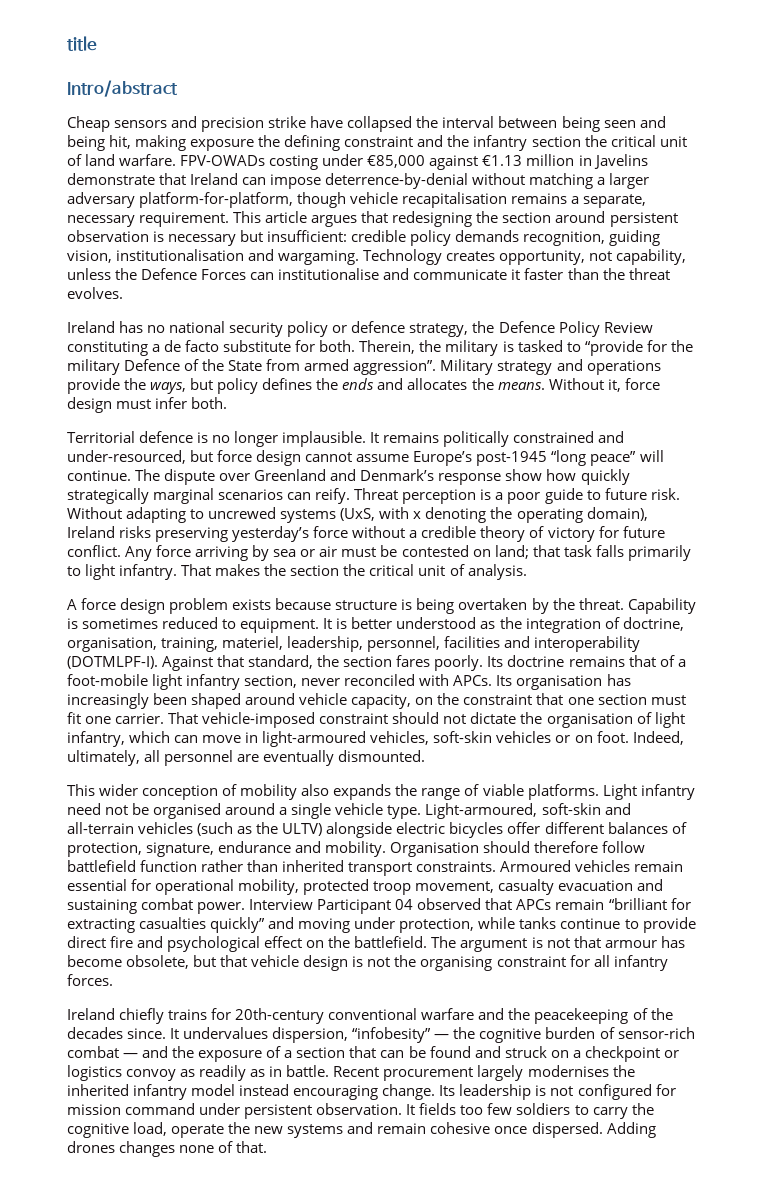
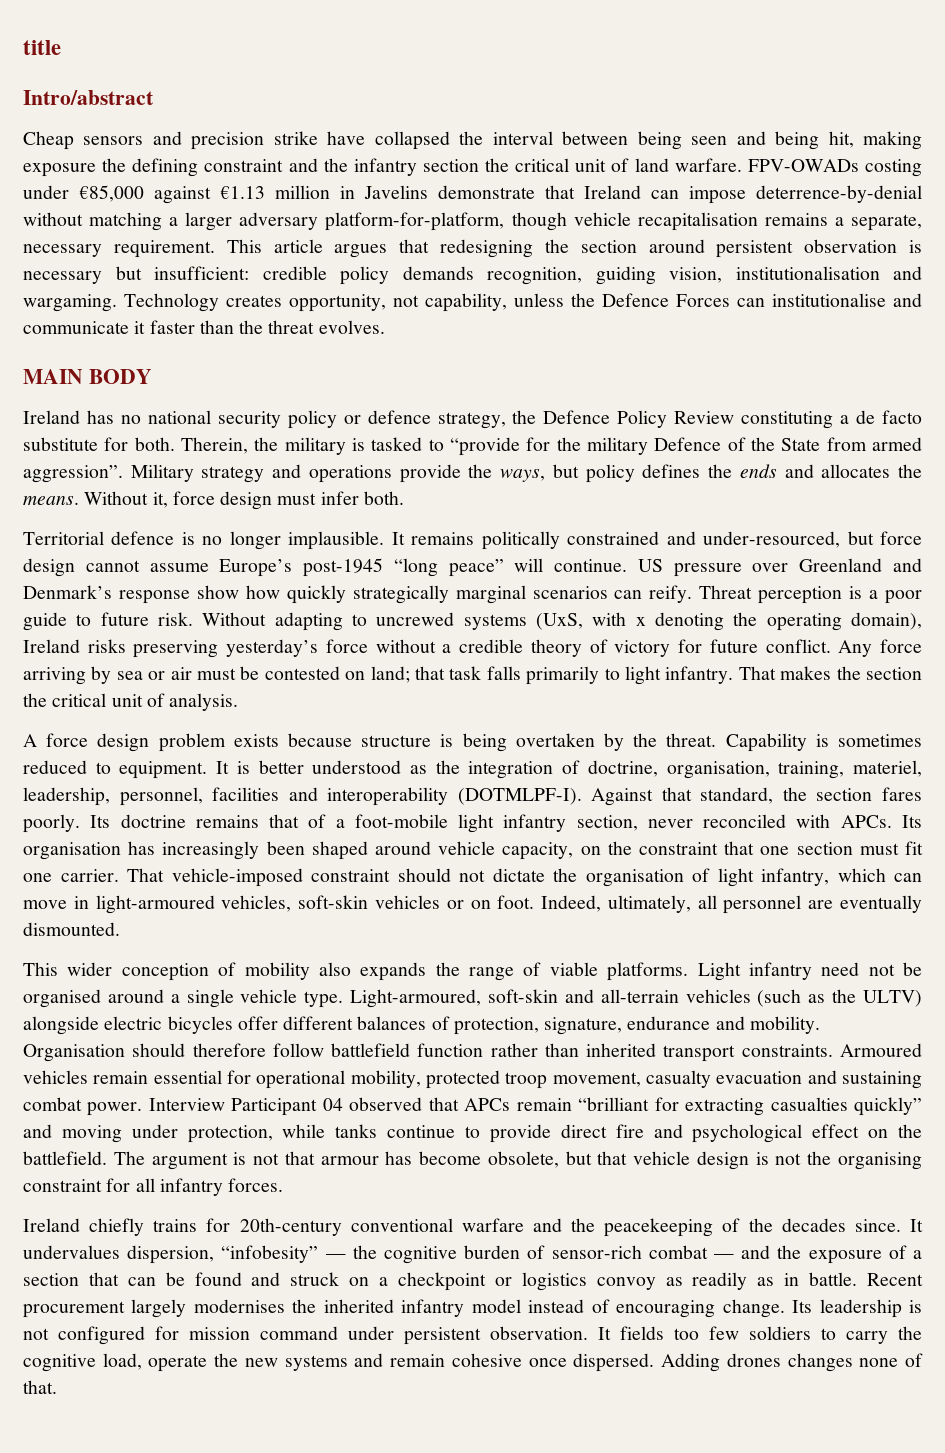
(123, 293) none -> [23,369,152,384] // MAIN BODY
[135,469,216,485] The dispute -> [637,559,742,577] US pressure
(290, 1090) none -> [591,1299,610,1313] of

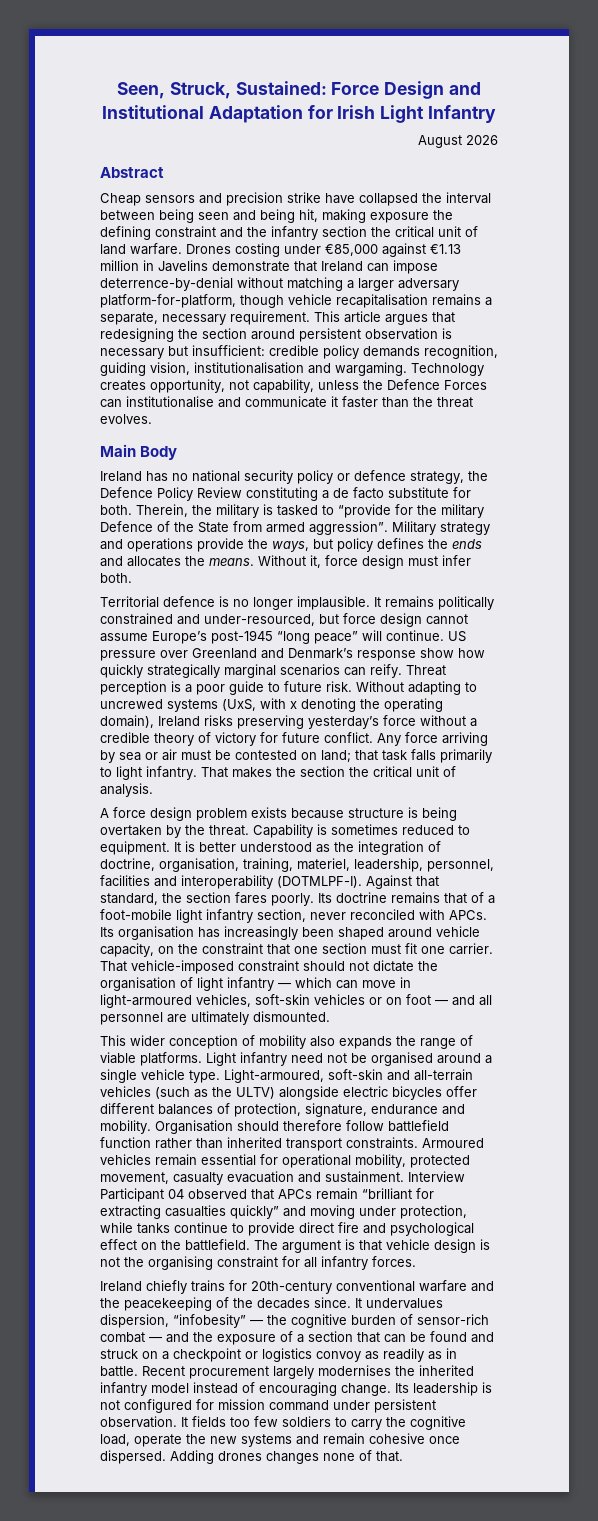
[23,40,61,55] [23,90,154,105] title // Intro/abstract -> [117,81,481,99] [102,105,496,123] [418,135,498,148] [100,167,164,178] Seen, Struck, Sustained: Force Design and Institutional Adaptation for Irish Light Infantry // August 2026 // Abstract
[747,159,859,172] FPV-OWADs -> [186,244,231,254] Drones
[23,369,152,384] MAIN BODY -> [100,444,178,460] Main Body
[761,868,829,886] infantry, -> [227,977,291,991] infantry —
[497,895,691,913] foot. Indeed, ultimately, -> [406,994,475,1006] foot — and
[840,895,923,913] eventually -> [191,1011,249,1025] ultimately
[505,1072,548,1089] troop -> (470, 1161) none
[842,1071,923,1089] [23,1097,143,1116] sustaining combat power. -> [325,1171,404,1183] sustainment.
[253,1151,592,1168] not that armour has become obsolete, but -> (355, 1244) none

